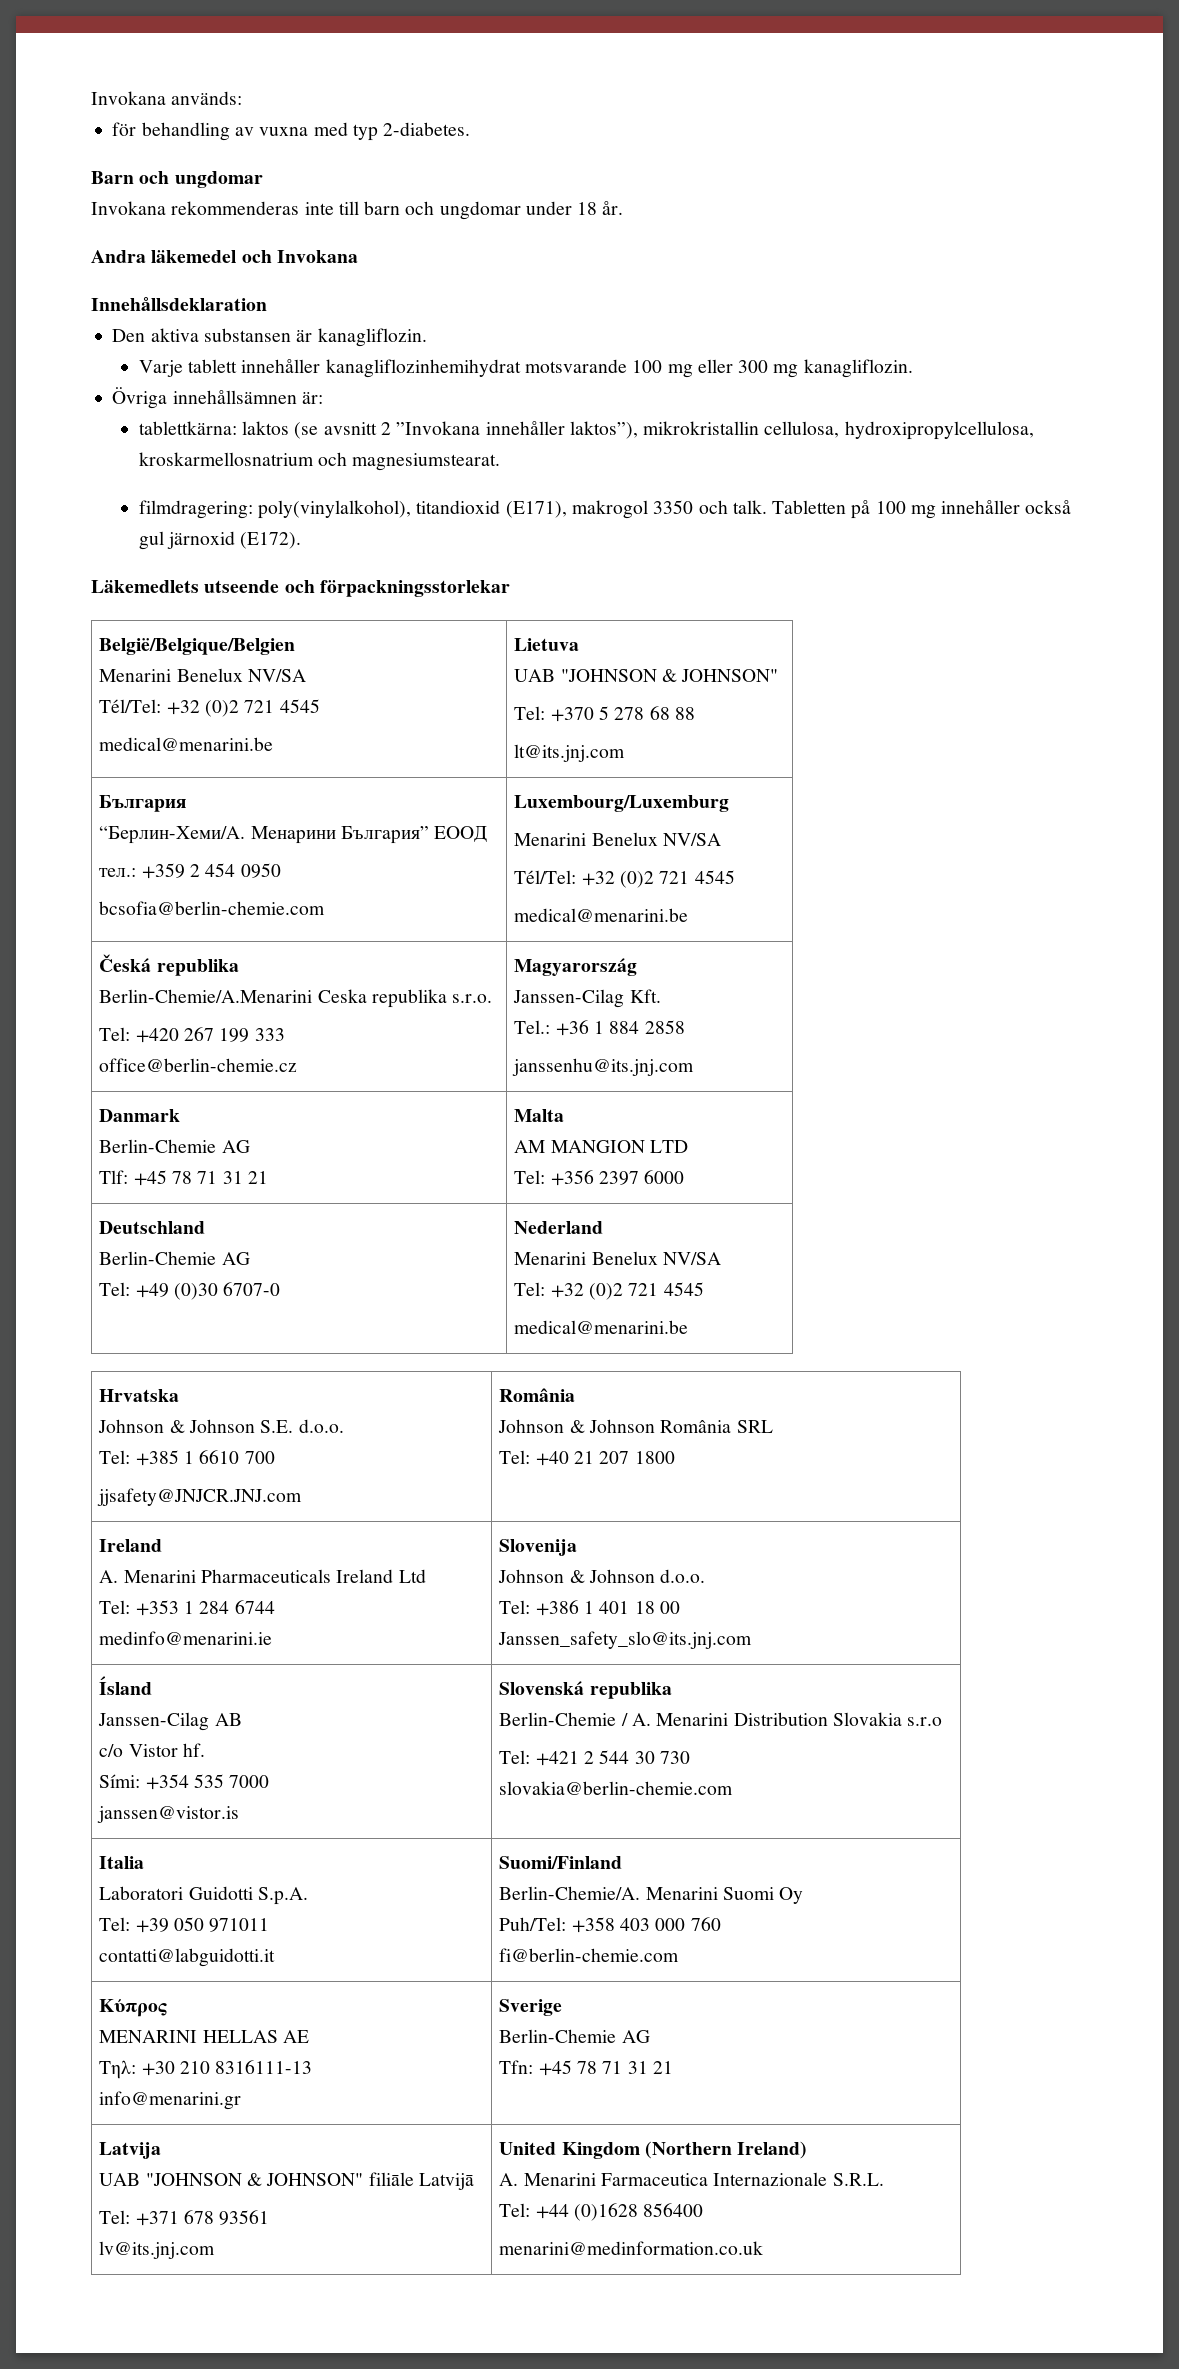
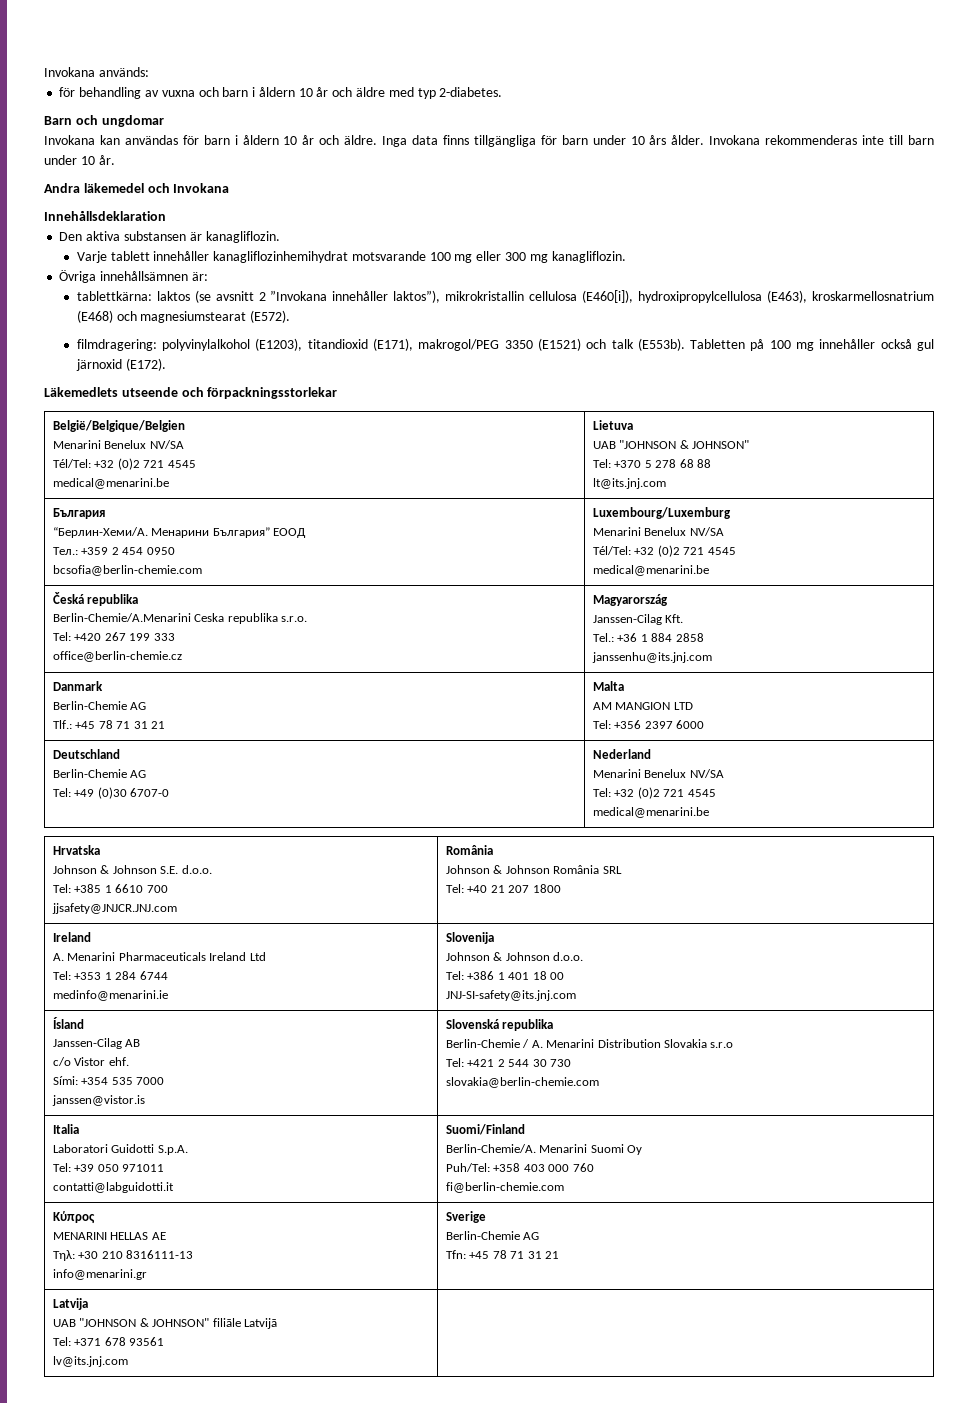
(309, 131) none -> [198,87,385,97] och barn i åldern 10 år och äldre
[171,201,598,220] rekommenderas inte till barn och ungdomar under 18 -> [99,135,934,147] [44,155,95,165] kan användas för barn i åldern 10 år och äldre. Inga data finns tillgängliga för barn under 10 års ålder. Invokana rekommenderas inte till barn under 10
[764,421,1034,440] [138,452,501,471] [138,500,767,519] cellulosa, hydroxipropylcellulosa, kroskarmellosnatrium och magnesiumstearat. // filmdragering: poly(vinylalkohol), titandioxid (E171), makrogol 3350 och talk. -> [529,290,934,303] [76,310,291,323] [76,338,685,351] cellulosa (E460[i]), hydroxipropylcellulosa (E463), kroskarmellosnatrium (E468) och magnesiumstearat (E572). // filmdragering: polyvinylalkohol (E1203), titandioxid (E171), makrogol/PEG 3350 (E1521) och talk (E553b).
[99,868,137,877] тел.: -> [52,547,78,555] Тел.:
[99,1170,129,1184] Tlf: -> [52,720,72,729] Tlf.:
[498,1631,753,1649] Janssen_safety_slo@its.jnj.com -> [445,990,576,1001] JNJ-SI-safety@its.jnj.com
[182,1743,205,1757] hf. -> [108,1057,129,1066] ehf.
[499,2141,808,2159] [499,2172,884,2186] [499,2203,704,2221] [499,2241,764,2255] United Kingdom (Northern Ireland) // A. Menarini Farmaceutica Internazionale S.R.L. // Tel: +44 (0)1628 856400 // menarini@medinformation.co.uk -> (128, 1361) none

